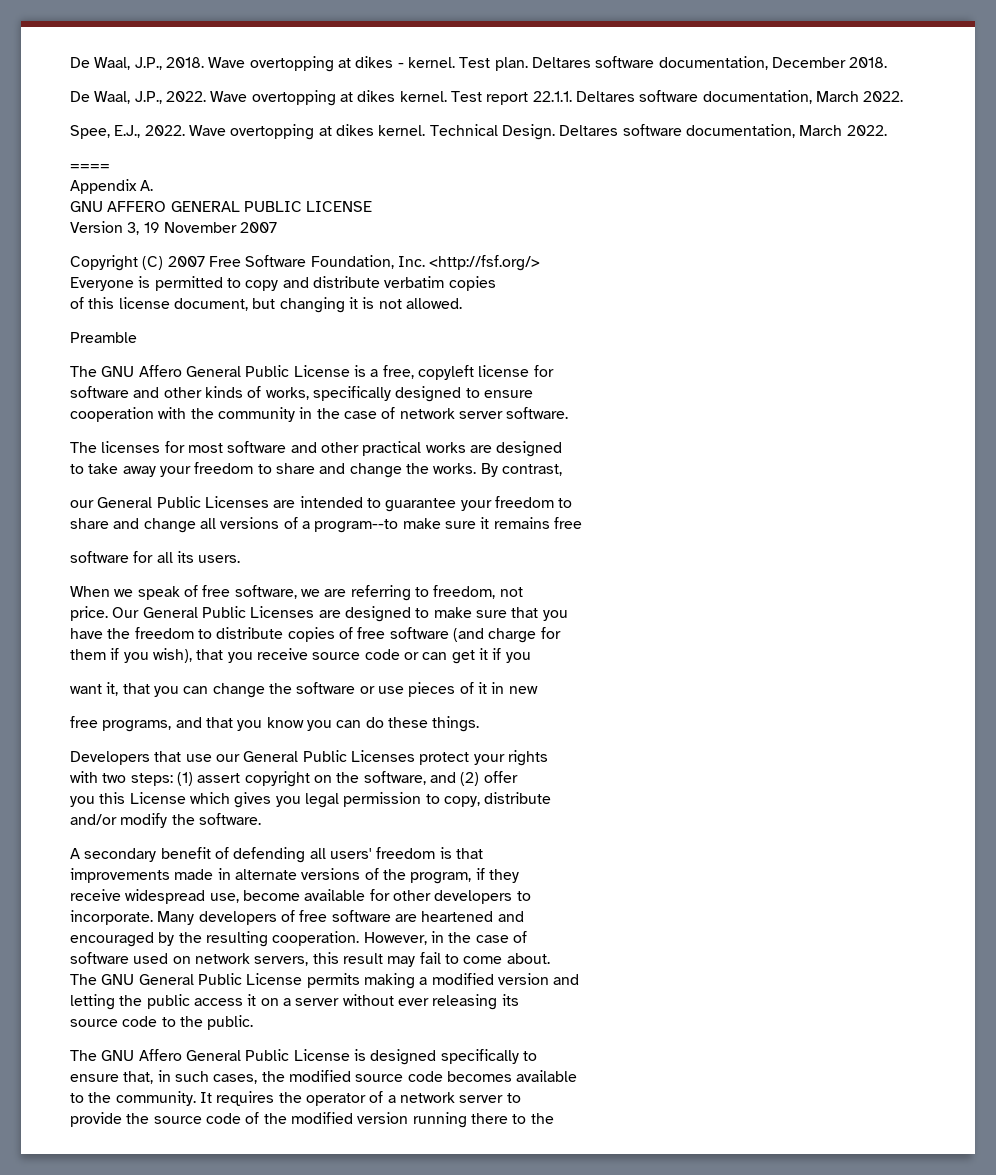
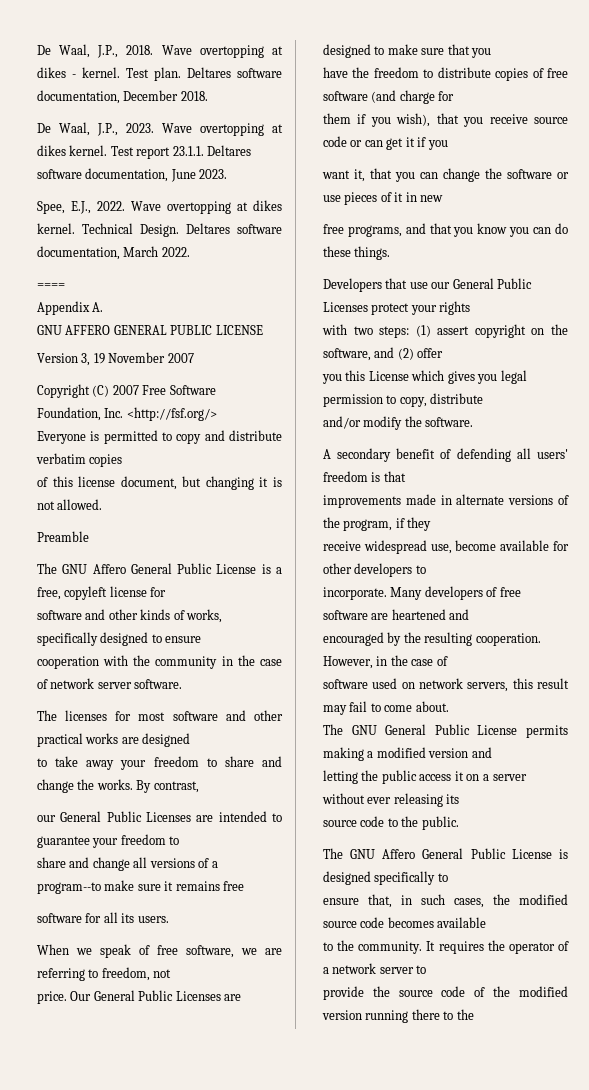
[166,91,207,102] 2022. -> [125,123,154,133] 2023.
[532,90,904,104] 22.1.1. Deltares software documentation, March 2022. -> [172,145,252,156] [36,168,228,182] 23.1.1. Deltares software documentation, June 2023.

